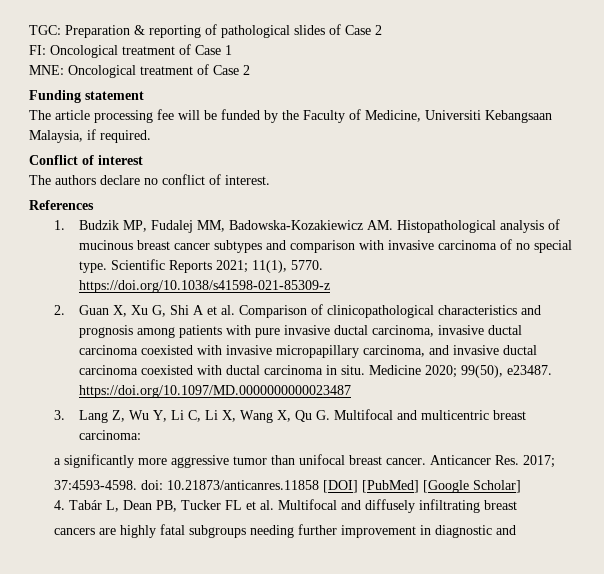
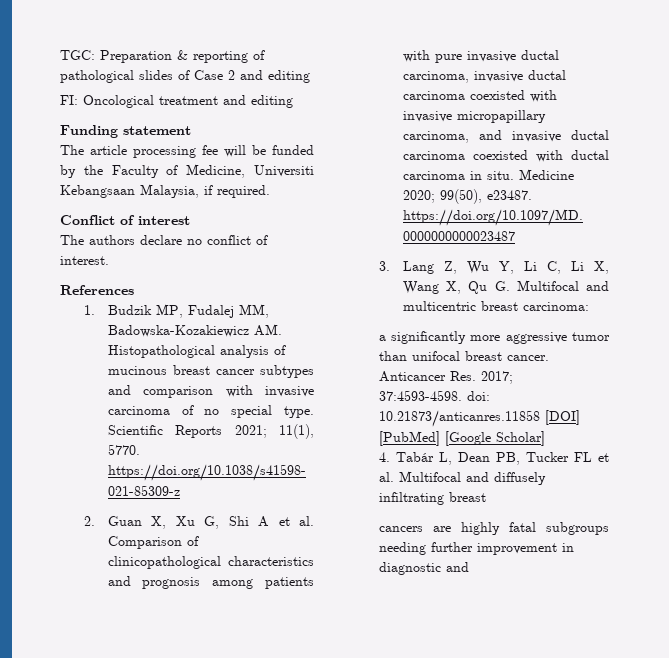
(382, 30) none -> [240,70,310,83] and editing
[179,44,232,55] [29,64,250,78] of Case 1 // MNE: Oncological treatment of Case 2 -> [223,95,293,108] and editing

